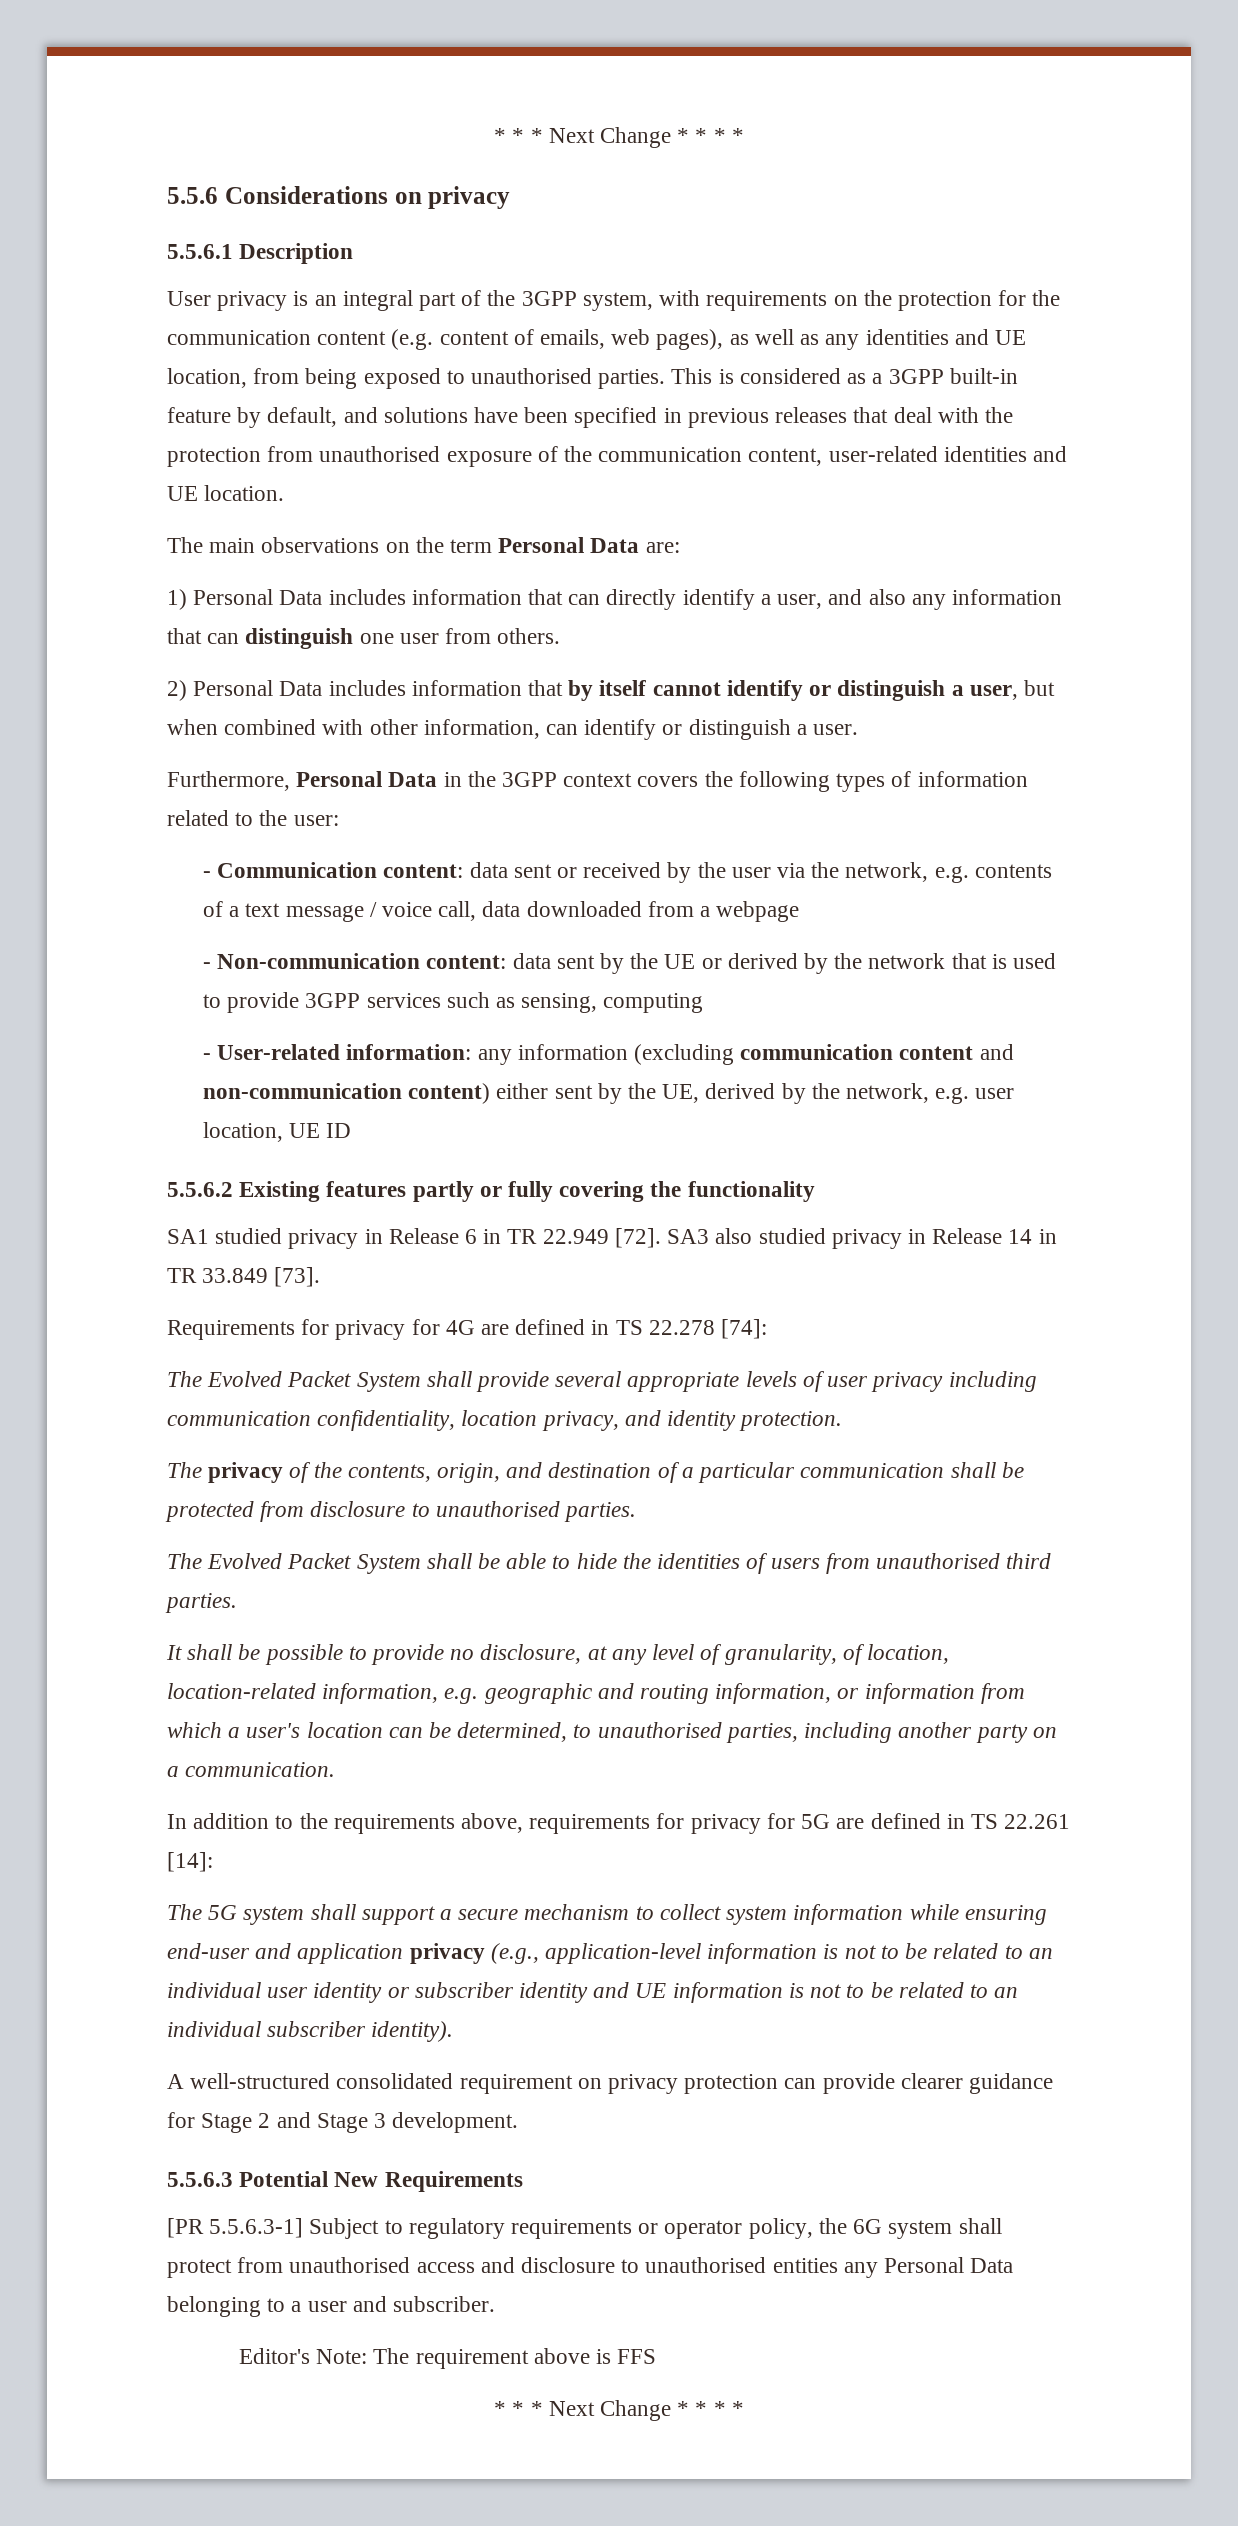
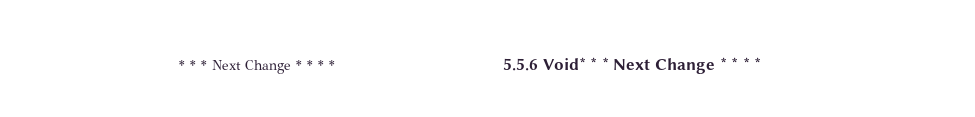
[224,186,511,209] [167,243,354,264] [167,290,1061,311] [167,329,1026,350] [167,368,1018,389] [167,407,1013,428] [167,446,1068,467] [167,485,285,501] [167,537,680,553] [167,589,1062,610] [167,628,561,649] [167,680,1055,701] [167,719,859,740] [167,771,1028,792] [167,810,339,826] [202,862,1052,883] [202,901,800,922] [202,953,1057,974] [202,992,704,1013] [202,1044,1014,1065] [202,1083,1015,1104] [202,1122,352,1142] [167,1181,815,1202] [167,1228,1057,1249] [167,1267,321,1287] [167,1319,768,1340] [167,1371,1037,1392] [167,1410,843,1431] [167,1462,1024,1483] [165,1501,637,1522] [167,1553,1052,1574] [165,1593,237,1613] [166,1644,949,1665] [167,1683,1025,1704] [167,1722,1057,1743] [167,1762,336,1777] [167,1813,1071,1834] [167,1852,213,1872] [167,1904,1047,1925] [167,1943,1053,1964] [167,1982,1019,2003] [167,2021,454,2042] [167,2073,1054,2094] [167,2112,519,2133] [167,2171,523,2192] [167,2218,1002,2239] [167,2257,1014,2278] [167,2296,496,2317] [238,2348,657,2369] [494,2401,507,2416] Considerations on privacy // 5.5.6.1 Description // User privacy is an integral part of the 3GPP system, with requirements on the protection for the communication content (e.g. content of emails, web pages), as well as any identities and UE location, from being exposed to unauthorised parties. This is considered as a 3GPP built-in feature by default, and solutions have been specified in previous releases that deal with the protection from unauthorised exposure of the communication content, user-related identities and UE location. // The main observations on the term Personal Data are: // 1) Personal Data includes information that can directly identify a user, and also any information that can distinguish one user from others. // 2) Personal Data includes information that by itself cannot identify or distinguish a user, but when combined with other information, can identify or distinguish a user. // Furthermore, Personal Data in the 3GPP context covers the following types of information related to the user: // - Communication content: data sent or received by the user via the network, e.g. contents of a text message / voice call, data downloaded from a webpage // - Non-communication content: data sent by the UE or derived by the network that is used to provide 3GPP services such as sensing, computing // - User-related information: any information (excluding communication content and non-communication content) either sent by the UE, derived by the network, e.g. user location, UE ID // 5.5.6.2 Existing features partly or fully covering the functionality // SA1 studied privacy in Release 6 in TR 22.949 [72]. SA3 also studied privacy in Release 14 in TR 33.849 [73]. // Requirements for privacy for 4G are defined in TS 22.278 [74]: // The Evolved Packet System shall provide several appropriate levels of user privacy including communication confidentiality, location privacy, and identity protection. // The privacy of the contents, origin, and destination of a particular communication shall be protected from disclosure to unauthorised parties. // The Evolved Packet System shall be able to hide the identities of users from unauthorised third parties. // It shall be possible to provide no disclosure, at any level of granularity, of location, location-related information, e.g. geographic and routing information, or information from which a user's location can be determined, to unauthorised parties, including another party on a communication. // In addition to the requirements above, requirements for privacy for 5G are defined in TS 22.261 [14]: // The 5G system shall support a secure mechanism to collect system information while ensuring end-user and application privacy (e.g., application-level information is not to be related to an individual user identity or subscriber identity and UE information is not to be related to an individual subscriber identity). // A well-structured consolidated requirement on privacy protection can provide clearer guidance for Stage 2 and Stage 3 development. // 5.5.6.3 Potential New Requirements // [PR 5.5.6.3-1] Subject to regulatory requirements or operator policy, the 6G system shall protect from unauthorised access and disclosure to unauthorised entities any Personal Data belonging to a user and subscriber. // Editor's Note: The requirement above is FFS // * -> [542,57,586,70] Void*

